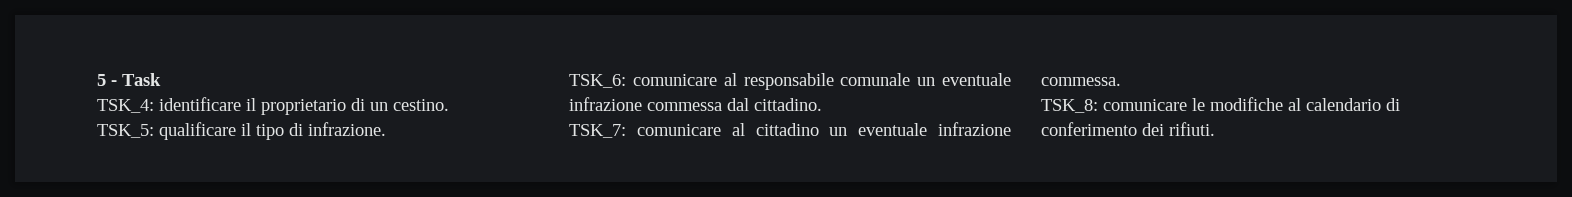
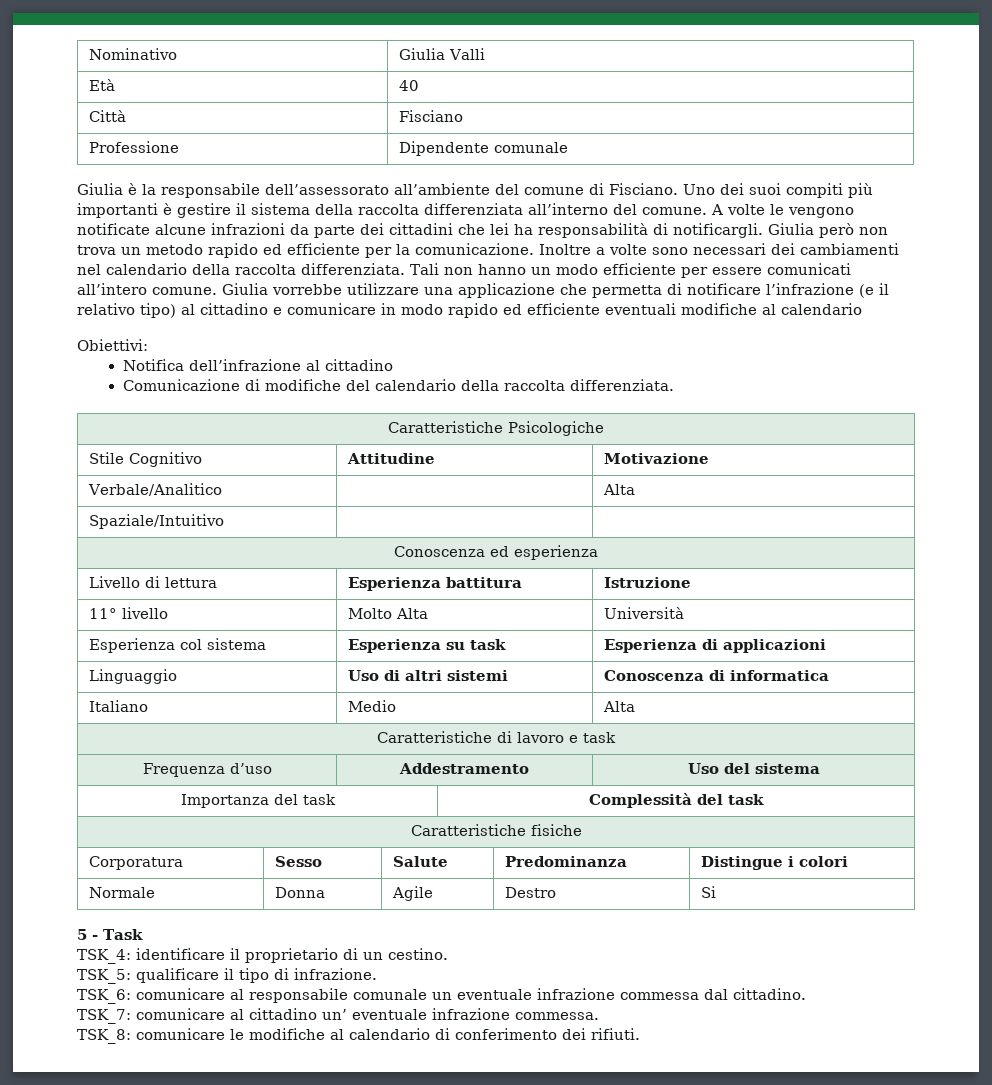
(97, 80) none -> [88,48,177,60] [398,48,485,60] [88,79,115,91] [398,80,419,91] [88,110,126,122] [398,110,463,122] [88,141,179,153] [398,141,568,156] [77,183,873,198] [77,203,854,218] [77,223,888,238] [77,243,899,258] [77,263,851,278] [77,283,889,298] [77,303,862,318] [77,339,148,351] [122,359,393,371] [122,379,674,391] [388,421,604,436] [88,452,202,467] [346,453,435,464] [603,453,709,464] [87,483,222,496] [602,484,635,495] [88,514,224,529] [394,545,598,560] [88,576,217,588] [347,577,522,591] [603,577,691,588] [88,607,168,619] [347,608,428,619] [603,607,684,619] [88,638,266,653] [347,639,506,653] [603,639,826,653] [88,669,177,684] [347,670,508,681] [603,670,829,681] [88,700,148,712] [347,700,396,712] [602,701,635,712] [377,731,616,743] [142,763,272,777] [398,763,529,774] [687,763,820,774] [180,794,336,808] [589,793,764,808] [410,824,582,836] [88,856,183,870] [274,856,322,867] [392,856,448,867] [504,856,627,867] [700,856,848,870] [88,887,155,898] [274,887,325,898] [391,886,433,901] [504,887,556,898] [700,886,716,898] Nominativo | Giulia Valli // Età | 40 // Città | Fisciano // Professione | Dipendente comunale // Giulia è la responsabile dell’assessorato all’ambiente del comune di Fisciano. Uno dei suoi compiti più importanti è gestire il sistema della raccolta differenziata all’interno del comune. A volte le vengono notificate alcune infrazioni da parte dei cittadini che lei ha responsabilità di notificargli. Giulia però non trova un metodo rapido ed efficiente per la comunicazione. Inoltre a volte sono necessari dei cambiamenti nel calendario della raccolta differenziata. Tali non hanno un modo efficiente per essere comunicati all’intero comune. Giulia vorrebbe utilizzare una applicazione che permetta di notificare l’infrazione (e il relativo tipo) al cittadino e comunicare in modo rapido ed efficiente eventuali modifiche al calendario // Obiettivi: // Notifica dell’infrazione al cittadino // Comunicazione di modifiche del calendario della raccolta differenziata. // Caratteristiche Psicologiche // Stile Cognitivo | Attitudine | Motivazione // Verbale/Analitico | | Alta // Spaziale/Intuitivo | | // Conoscenza ed esperienza // Livello di lettura | Esperienza battitura | Istruzione // 11° livello | Molto Alta | Università // Esperienza col sistema | Esperienza su task | Esperienza di applicazioni // Linguaggio | Uso di altri sistemi | Conoscenza di informatica // Italiano | Medio | Alta // Caratteristiche di lavoro e task // Frequenza d’uso | Addestramento | Uso del sistema // Importanza del task | Complessità del task // Caratteristiche fisiche // Corporatura | Sesso | Salute | Predominanza | Distingue i colori // Normale | Donna | Agile | Destro | Si //
[829,127,848,136] un -> [322,1009,347,1020] un’

